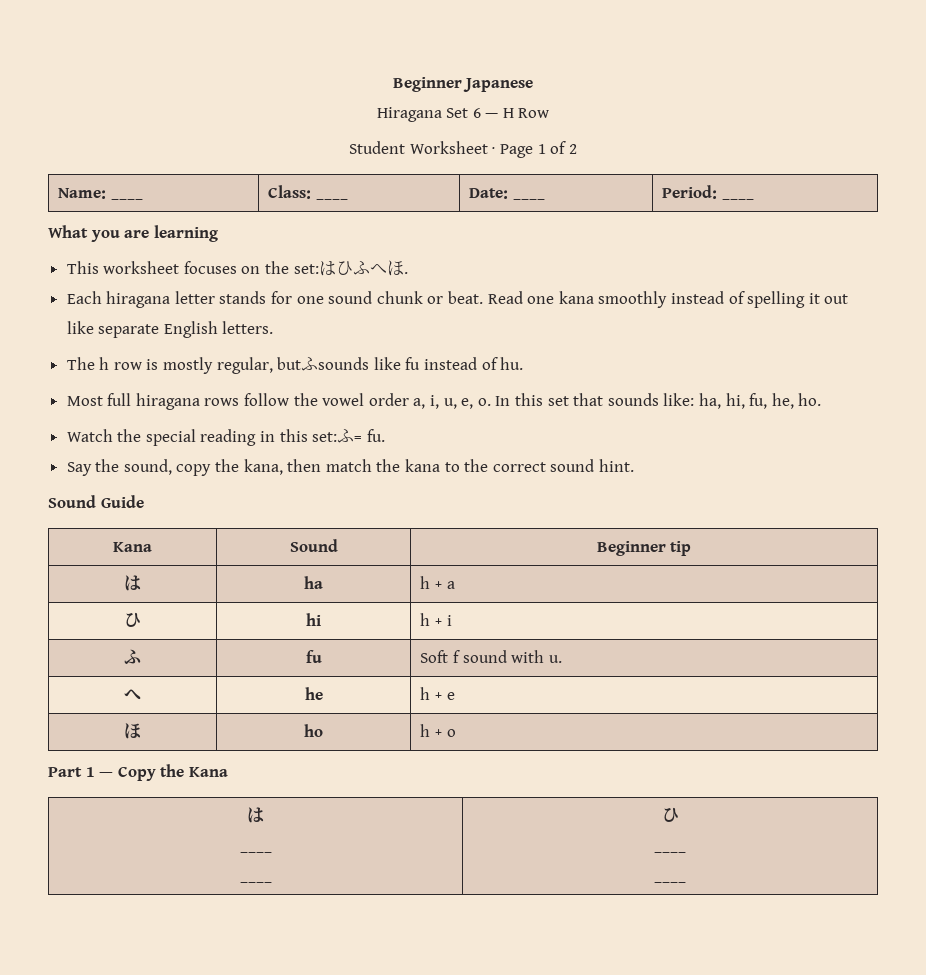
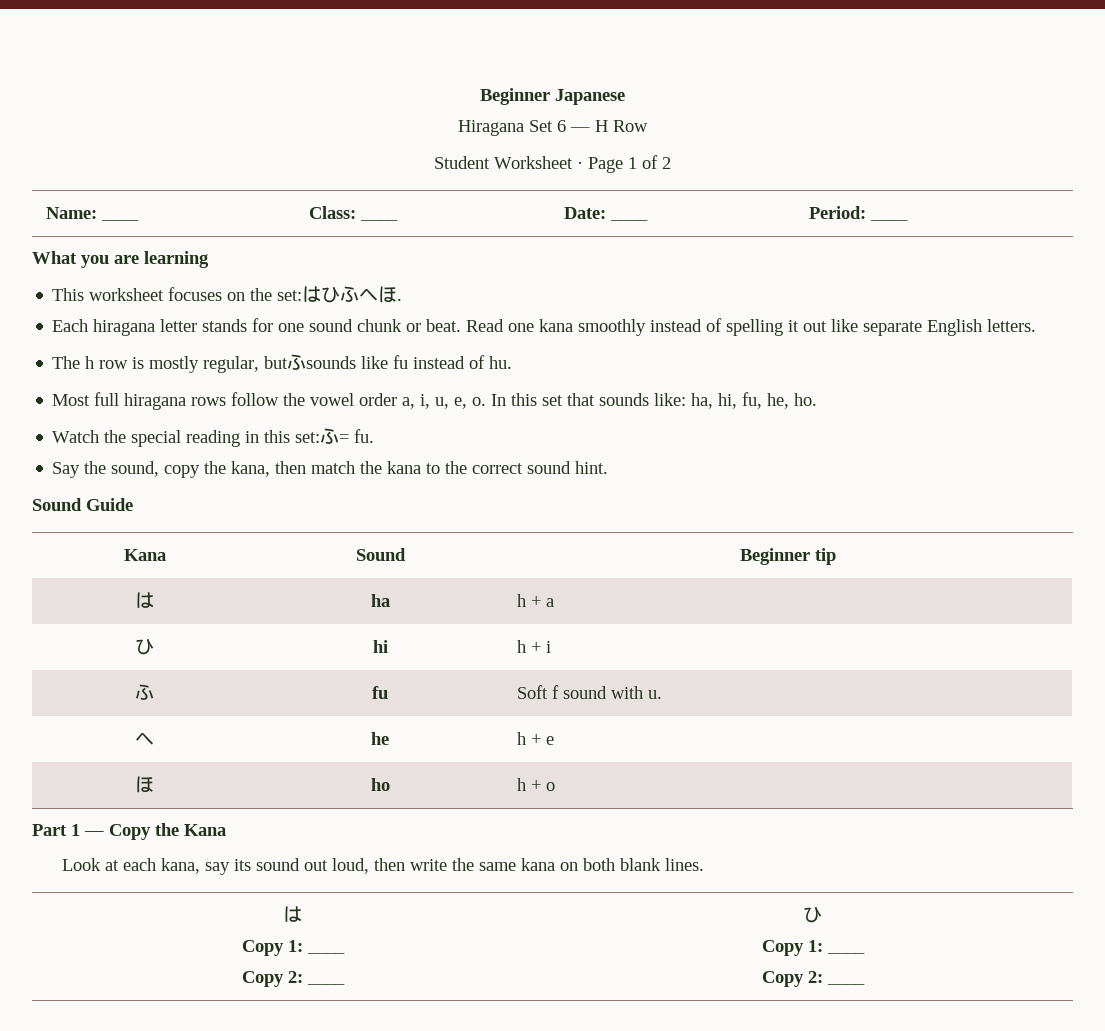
(228, 772) none -> [62,858,705,875] // Look at each kana, say its sound out loud, then write the same kana on both blank lines.
[239,851,272,853] ____ // -> [241,940,303,956] [306,952,345,954] [241,971,303,987] Copy 1: ____ // Copy 2:
[654,851,686,853] ____ // -> [761,940,823,956] [826,952,865,954] [761,971,823,987] Copy 1: ____ // Copy 2:

